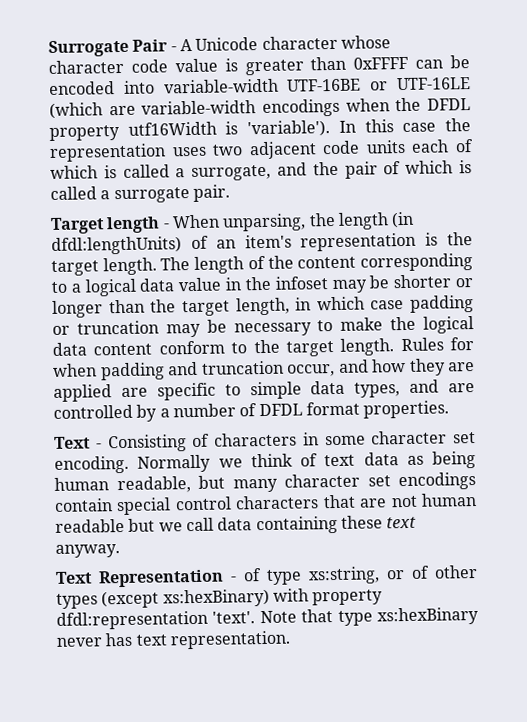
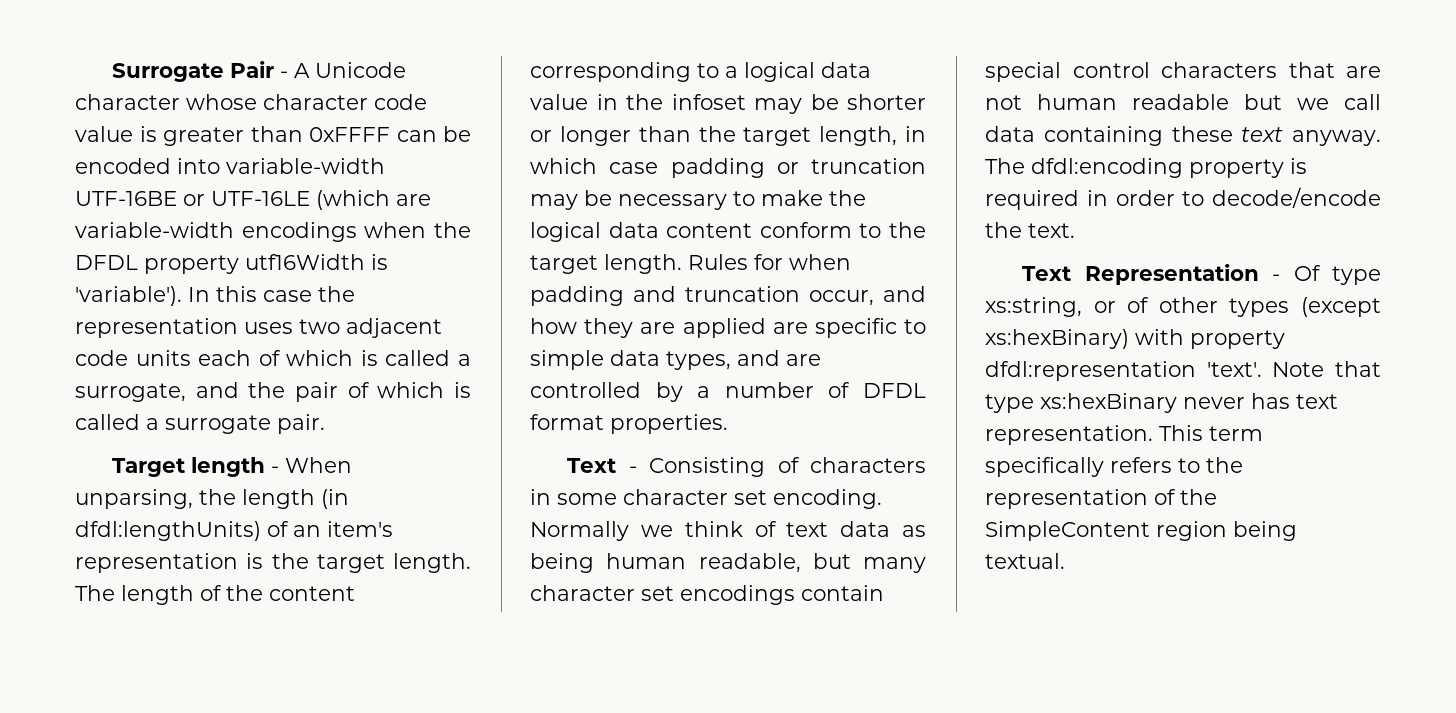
(120, 551) none -> [985,158,1307,178] [985,187,1381,210] [985,222,1075,238] The dfdl:encoding property is required in order to decode/encode the text.
[243,568,262,582] of -> [1293,265,1321,281] Of
(291, 640) none -> [1159,425,1263,441] [985,457,1243,477] [985,489,1217,509] [985,521,1297,541] [985,553,1065,569] This term specifically refers to the representation of the SimpleContent region being textual.

